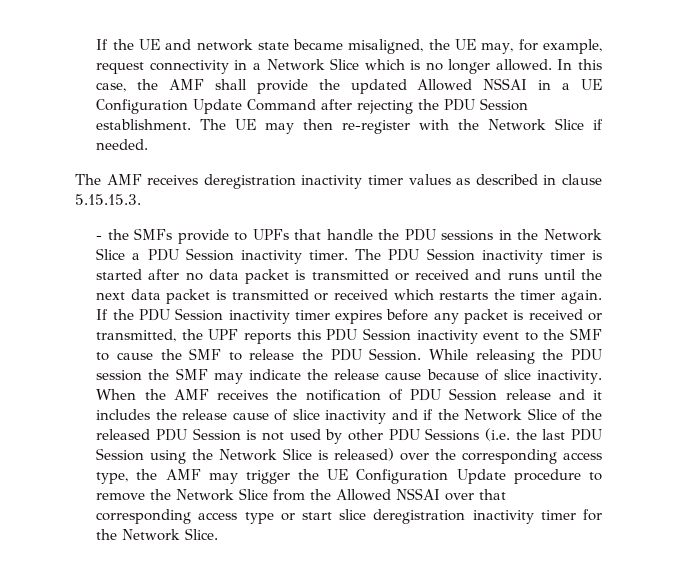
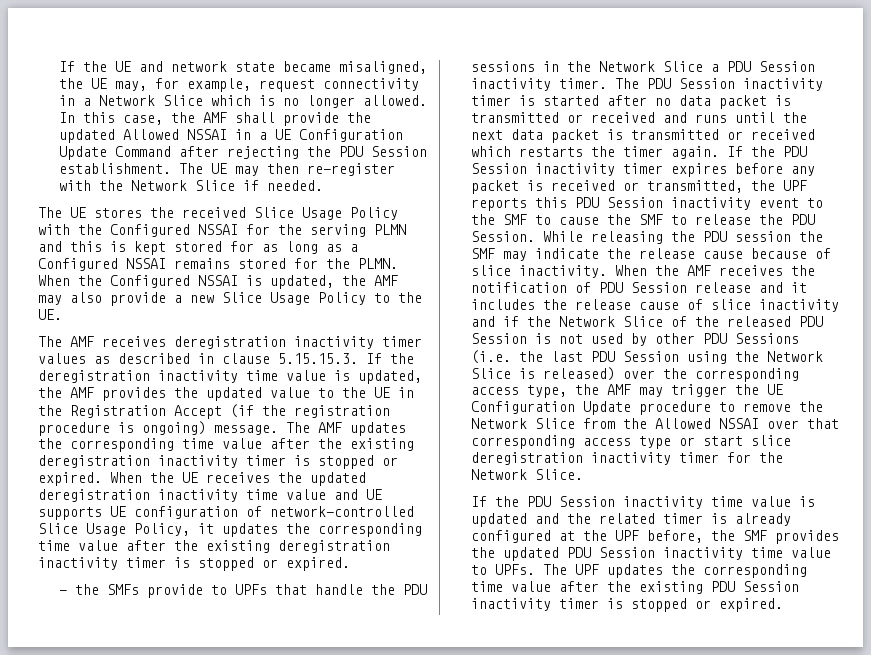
(149, 144) none -> [38,207,398,220] [38,224,406,237] [38,241,358,255] [38,258,398,271] [38,275,398,289] [38,292,422,306] [38,309,62,320] // The UE stores the received Slice Usage Policy with the Configured NSSAI for the serving PLMN and this is kept stored for as long as a Configured NSSAI remains stored for the PLMN. When the Configured NSSAI is updated, the AMF may also provide a new Slice Usage Policy to the UE.
(141, 199) none -> [366,353,414,364] [38,370,422,384] [38,387,414,401] [38,404,390,419] [38,421,406,436] [38,438,414,452] [38,455,398,469] [38,472,366,486] [38,489,382,502] [38,506,414,520] [38,523,422,537] [38,540,390,553] [38,557,350,571] If the deregistration inactivity time value is updated, the AMF provides the updated value to the UE in the Registration Accept (if the registration procedure is ongoing) message. The AMF updates the corresponding time value after the existing deregistration inactivity timer is stopped or expired. When the UE receives the updated deregistration inactivity time value and UE supports UE configuration of network-controlled Slice Usage Policy, it updates the corresponding time value after the existing deregistration inactivity timer is stopped or expired.
(219, 534) none -> [470,496,815,509] [470,513,791,527] [470,530,839,544] [470,547,831,561] [470,564,807,578] [470,581,799,594] [470,598,783,612] // If the PDU Session inactivity time value is updated and the related timer is already configured at the UPF before, the SMF provides the updated PDU Session inactivity time value to UPFs. The UPF updates the corresponding time value after the existing PDU Session inactivity timer is stopped or expired.

